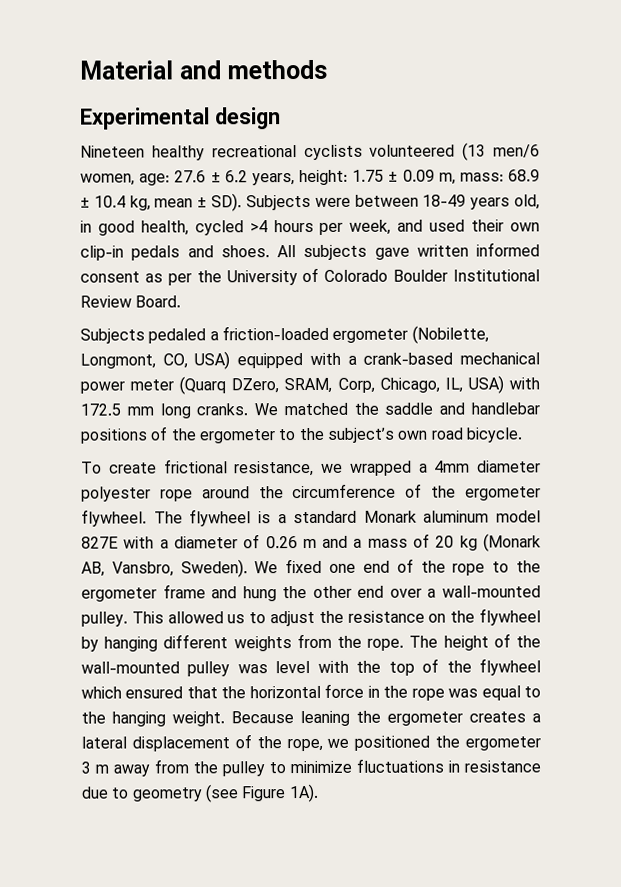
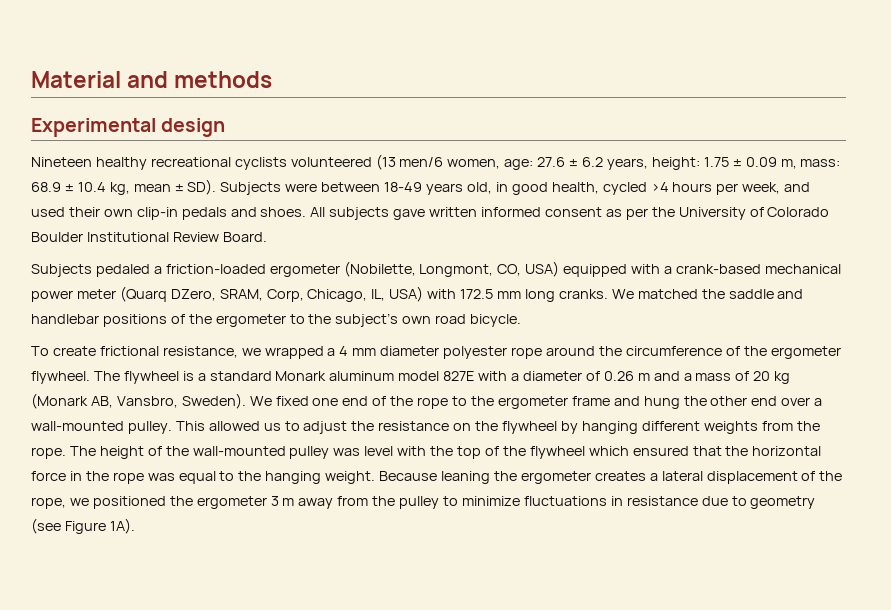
[434,460,471,473] 4mm -> [339,346,377,356] 4 mm

